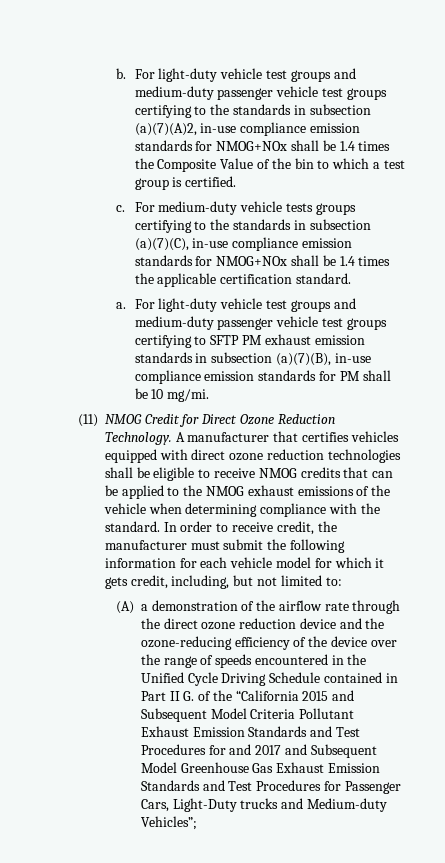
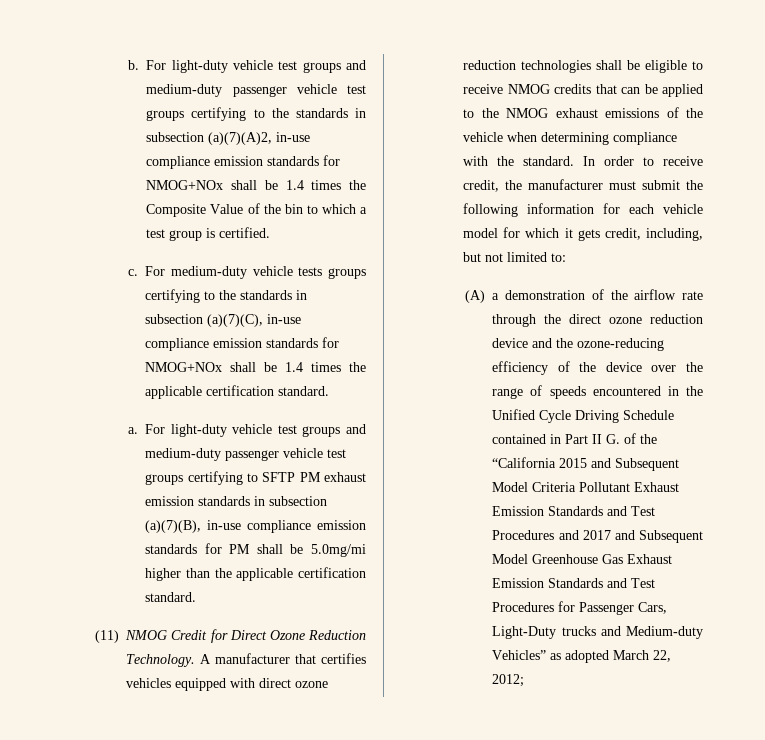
[151,389,210,402] 10 mg/mi. -> [310,544,366,557] [145,567,366,581] [145,592,197,602] 5.0mg/mi higher than the applicable certification standard.
[208,745,226,755] for -> (555, 535) none
[140,816,197,830] Vehicles”; -> [492,650,672,663] [492,674,525,687] Vehicles” as adopted March 22, 2012;

